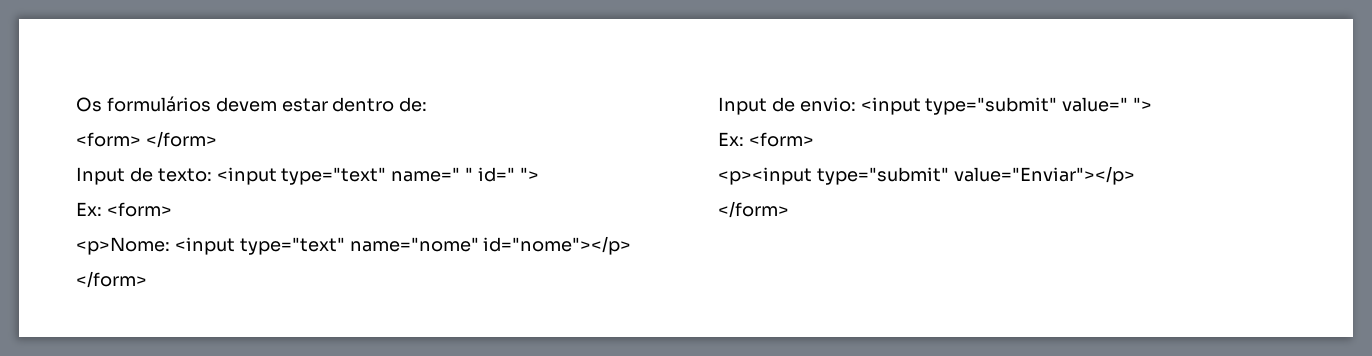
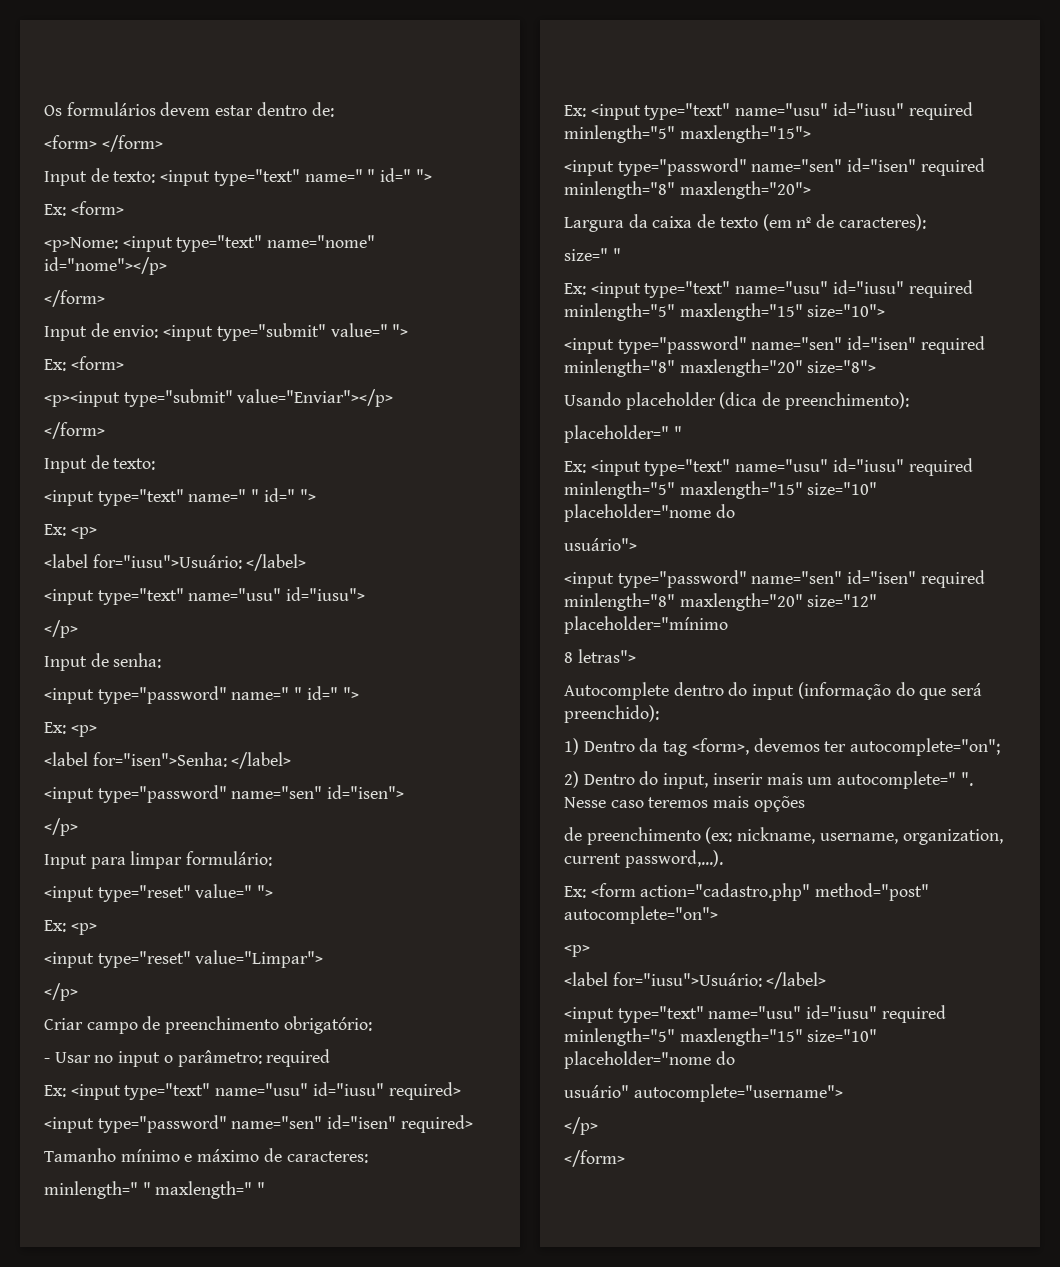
(789, 209) none -> [44,455,156,473] [44,488,316,506] [44,524,97,539] [44,554,307,571] [44,587,366,605] [44,620,78,638] [44,653,162,671] [44,686,359,704] [44,722,97,737] [44,752,292,769] [44,785,405,803] [44,818,78,836] [44,851,273,869] [44,884,274,902] [44,920,97,935] [44,950,324,968] [44,983,78,1001] [44,1016,372,1034] [44,1049,331,1067] [44,1082,461,1100] [44,1115,473,1133] [44,1148,368,1163] [44,1181,266,1199] [564,102,973,120] [564,125,811,143] [564,158,985,176] [564,181,811,199] [564,214,926,232] [564,248,621,261] [564,280,973,298] [564,303,886,321] [564,336,985,354] [564,359,877,377] [564,392,909,410] [564,425,682,443] [564,458,973,476] [564,481,878,499] [564,504,735,522] [564,538,637,551] [564,570,985,588] [564,593,878,611] [564,616,728,634] [564,649,636,663] [564,682,983,700] [564,705,659,723] [564,738,1001,756] [564,771,973,789] [564,796,805,812] [564,827,1003,845] [564,850,723,868] [564,883,930,901] [564,906,718,924] [564,945,590,957] [564,972,827,989] [564,1005,946,1023] [564,1028,878,1046] [564,1051,735,1069] [564,1084,843,1102] [564,1117,598,1135] [564,1150,625,1167] // Input de texto: // <input type="text" name=" " id=" "> // Ex: <p> // <label for="iusu">Usuário: </label> // <input type="text" name="usu" id="iusu"> // </p> // Input de senha: // <input type="password" name=" " id=" "> // Ex: <p> // <label for="isen">Senha: </label> // <input type="password" name="sen" id="isen"> // </p> // Input para limpar formulário: // <input type="reset" value=" "> // Ex: <p> // <input type="reset" value="Limpar"> // </p> // Criar campo de preenchimento obrigatório: // - Usar no input o parâmetro: required // Ex: <input type="text" name="usu" id="iusu" required> // <input type="password" name="sen" id="isen" required> // Tamanho mínimo e máximo de caracteres: // minlength=" " maxlength=" " // Ex: <input type="text" name="usu" id="iusu" required minlength="5" maxlength="15"> // <input type="password" name="sen" id="isen" required minlength="8" maxlength="20"> // Largura da caixa de texto (em nº de caracteres): // size=" " // Ex: <input type="text" name="usu" id="iusu" required minlength="5" maxlength="15" size="10"> // <input type="password" name="sen" id="isen" required minlength="8" maxlength="20" size="8"> // Usando placeholder (dica de preenchimento): // placeholder=" " // Ex: <input type="text" name="usu" id="iusu" required minlength="5" maxlength="15" size="10" placeholder="nome do // usuário"> // <input type="password" name="sen" id="isen" required minlength="8" maxlength="20" size="12" placeholder="mínimo // 8 letras"> // Autocomplete dentro do input (informação do que será preenchido): // 1) Dentro da tag <form>, devemos ter autocomplete="on"; // 2) Dentro do input, inserir mais um autocomplete=" ". Nesse caso teremos mais opções // de preenchimento (ex: nickname, username, organization, current password,...). // Ex: <form action="cadastro.php" method="post" autocomplete="on"> // <p> // <label for="iusu">Usuário: </label> // <input type="text" name="usu" id="iusu" required minlength="5" maxlength="15" size="10" placeholder="nome do // usuário" autocomplete="username"> // </p> // </form>

